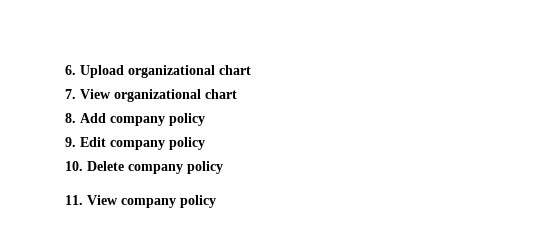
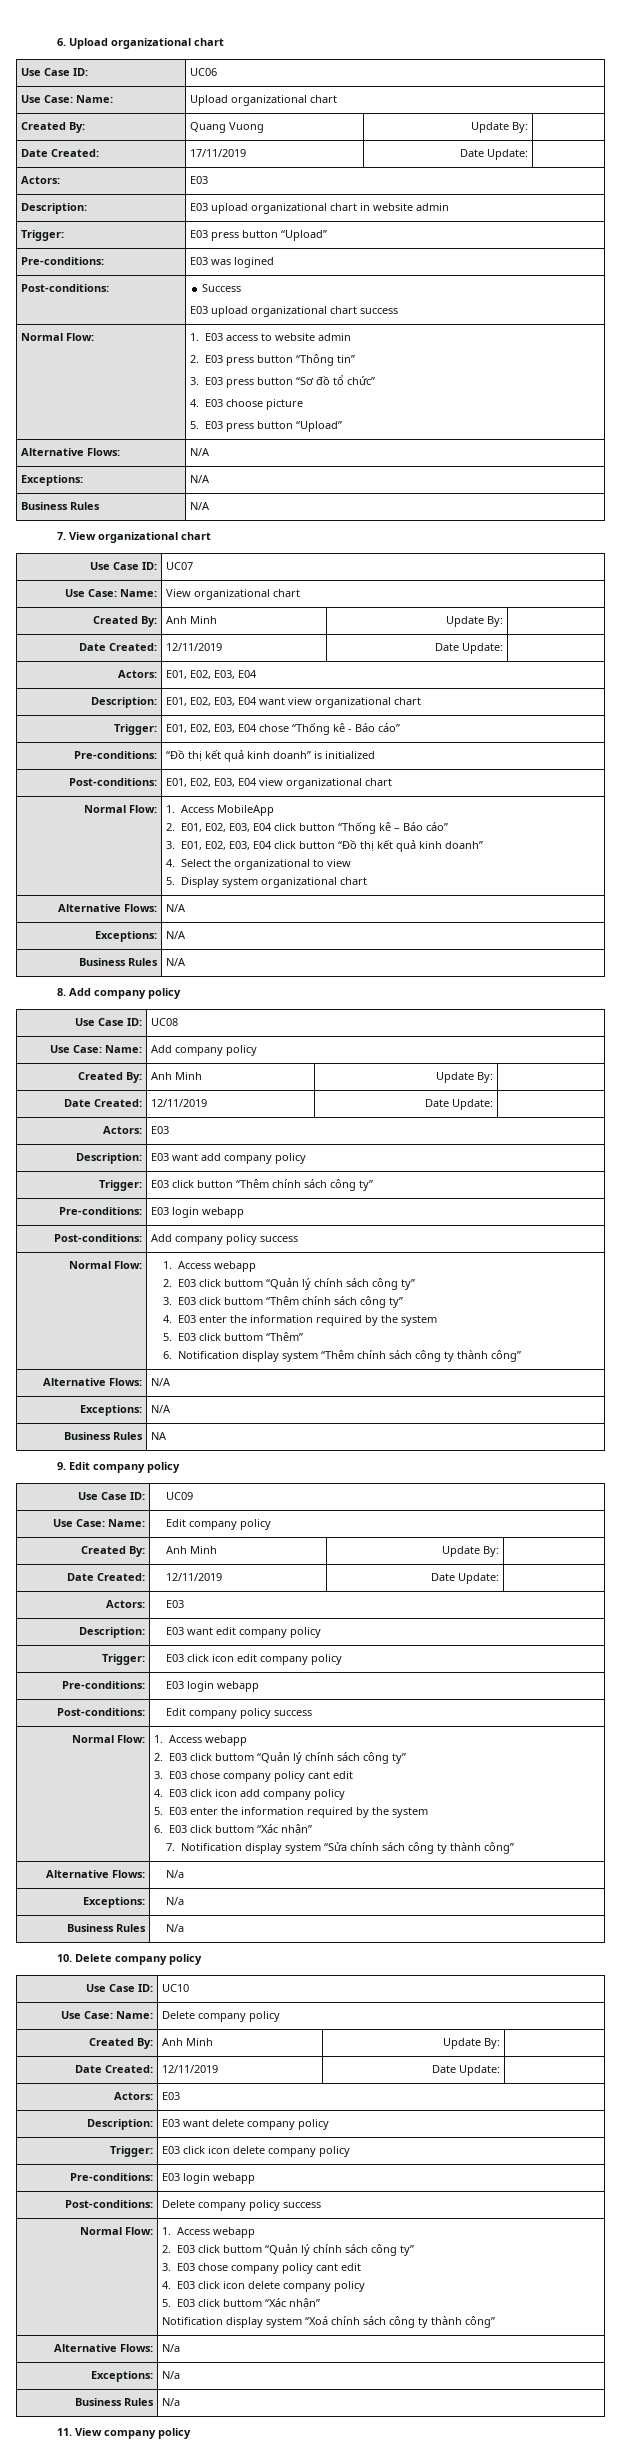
[65,89,238,102] [65,113,206,126] [65,137,206,150] [65,161,224,174] // 7. View organizational chart // 8. Add company policy // 9. Edit company policy // 10. Delete company policy -> [21,68,89,76] [190,68,218,76] [21,95,114,103] [190,95,338,106] [21,122,86,133] [190,122,265,133] [470,122,528,133] [21,149,100,157] [190,149,247,157] [459,149,528,160] [21,176,61,184] [190,176,209,184] [21,203,88,214] [190,203,450,214] [21,230,65,241] [190,230,328,241] [21,257,105,265] [190,257,275,268] [21,284,110,292] [202,284,242,292] [190,306,399,317] [21,333,95,341] [190,333,351,341] [190,354,355,366] [190,375,375,388] [190,399,303,410] [190,421,342,432] [21,448,121,456] [190,448,211,456] [21,475,84,486] [190,475,211,483] [21,502,101,510] [190,502,211,510] [56,532,211,543] [89,562,157,570] [166,562,194,570] [64,589,157,597] [166,589,301,600] [92,616,157,627] [166,616,218,624] [445,616,503,627] [78,643,157,651] [166,643,223,651] [434,643,503,654] [117,670,157,678] [166,670,258,679] [90,697,157,708] [166,697,422,708] [113,724,157,735] [166,723,401,735] [73,751,157,759] [166,750,376,762] [68,778,157,786] [166,778,393,789] [83,805,157,813] [166,805,274,816] [166,822,448,834] [166,840,483,852] [166,859,351,870] [166,877,367,888] [57,904,157,912] [166,904,187,912] [94,931,157,942] [166,931,187,939] [78,958,158,966] [166,958,187,966] [56,988,181,999] [74,1018,142,1026] [151,1018,179,1026] [49,1045,142,1053] [151,1045,258,1056] [77,1072,142,1083] [151,1072,203,1080] [435,1072,493,1083] [63,1099,142,1107] [151,1099,208,1107] [424,1099,493,1110] [102,1126,142,1134] [151,1126,170,1134] [75,1153,142,1164] [151,1153,307,1164] [98,1180,142,1191] [151,1179,374,1191] [58,1207,142,1215] [151,1207,245,1218] [53,1234,142,1242] [151,1234,299,1245] [68,1261,142,1269] [163,1261,256,1272] [163,1278,415,1290] [163,1296,403,1308] [163,1315,437,1326] [163,1332,303,1341] [163,1350,521,1362] [42,1378,142,1386] [151,1378,172,1386] [79,1405,142,1416] [151,1405,172,1413] [63,1432,143,1440] [151,1432,168,1440] [56,1462,180,1473] [77,1492,145,1500] [166,1492,194,1500] [52,1519,145,1527] [166,1519,272,1530] [80,1546,145,1557] [166,1546,218,1554] [441,1546,499,1557] [66,1573,145,1581] [166,1573,223,1581] [430,1573,499,1584] [105,1600,145,1608] [166,1600,185,1608] [78,1627,145,1638] [166,1627,322,1638] [101,1654,145,1665] [166,1654,343,1665] [61,1681,145,1689] [166,1681,260,1692] [56,1708,145,1716] [166,1708,313,1719] [71,1735,145,1743] [154,1735,247,1746] [154,1752,406,1764] [154,1771,353,1782] [154,1789,345,1800] [154,1807,428,1818] [154,1824,312,1835] [166,1842,514,1854] [45,1870,145,1878] [166,1870,185,1878] [82,1897,145,1908] [166,1897,185,1905] [66,1924,146,1932] [166,1924,185,1932] [56,1954,202,1965] [85,1984,153,1992] [162,1984,190,1992] [60,2011,153,2019] [162,2011,281,2022] [88,2038,153,2049] [162,2038,214,2046] [442,2038,500,2049] [74,2065,153,2073] [162,2065,219,2073] [431,2065,500,2076] [113,2092,153,2100] [162,2092,181,2100] [86,2119,153,2130] [162,2119,330,2130] [109,2146,153,2157] [162,2146,351,2157] [69,2173,153,2181] [162,2173,256,2184] [64,2200,153,2208] [162,2200,322,2211] [79,2227,153,2235] [162,2227,255,2238] [162,2244,414,2256] [162,2263,361,2274] [162,2281,365,2292] [162,2298,320,2309] [162,2316,496,2328] [53,2344,153,2352] [162,2344,181,2352] [90,2371,153,2382] [162,2371,181,2379] [74,2398,154,2406] [162,2398,181,2406] // Use Case ID: | UC06 // Use Case: Name: | Upload organizational chart // Created By: | Quang Vuong | Update By: | // Date Created: | 17/11/2019 | Date Update: | // Actors: | E03 // Description: | E03 upload organizational chart in website admin // Trigger: | E03 press button “Upload” // Pre-conditions: | E03 was logined // Post-conditions: | Success // E03 upload organizational chart success // Normal Flow: | 1. E03 access to website admin // 2. E03 press button “Thông tin” // 3. E03 press button “Sơ đồ tổ chức” // 4. E03 choose picture // 5. E03 press button “Upload” // Alternative Flows: | N/A // Exceptions: | N/A // Business Rules | N/A // 7. View organizational chart // Use Case ID: | UC07 // Use Case: Name: | View organizational chart // Created By: | Anh Minh | Update By: | // Date Created: | 12/11/2019 | Date Update: | // Actors: | E01, E02, E03, E04 // Description: | E01, E02, E03, E04 want view organizational chart // Trigger: | E01, E02, E03, E04 chose “Thống kê - Báo cáo” // Pre-conditions: | “Đồ thị kết quả kinh doanh” is initialized // Post-conditions: | E01, E02, E03, E04 view organizational chart // Normal Flow: | 1. Access MobileApp // 2. E01, E02, E03, E04 click button “Thống kê – Báo cáo” // 3. E01, E02, E03, E04 click button “Đồ thị kết quả kinh doanh” // 4. Select the organizational to view // 5. Display system organizational chart // Alternative Flows: | N/A // Exceptions: | N/A // Business Rules | N/A // 8. Add company policy // Use Case ID: | UC08 // Use Case: Name: | Add company policy // Created By: | Anh Minh | Update By: | // Date Created: | 12/11/2019 | Date Update: | // Actors: | E03 // Description: | E03 want add company policy // Trigger: | E03 click button “Thêm chính sách công ty” // Pre-conditions: | E03 login webapp // Post-conditions: | Add company policy success // Normal Flow: | 1. Access webapp // 2. E03 click buttom “Quản lý chính sách công ty” // 3. E03 click buttom “Thêm chính sách công ty” // 4. E03 enter the information required by the system // 5. E03 click buttom “Thêm” // 6. Notification display system “Thêm chính sách công ty thành công” // Alternative Flows: | N/A // Exceptions: | N/A // Business Rules | NA // 9. Edit company policy // Use Case ID: | UC09 // Use Case: Name: | Edit company policy // Created By: | Anh Minh | Update By: | // Date Created: | 12/11/2019 | Date Update: | // Actors: | E03 // Description: | E03 want edit company policy // Trigger: | E03 click icon edit company policy // Pre-conditions: | E03 login webapp // Post-conditions: | Edit company policy success // Normal Flow: | 1. Access webapp // 2. E03 click buttom “Quản lý chính sách công ty” // 3. E03 chose company policy cant edit // 4. E03 click icon add company policy // 5. E03 enter the information required by the system // 6. E03 click buttom “Xác nhận” // 7. Notification display system “Sửa chính sách công ty thành công” // Alternative Flows: | N/a // Exceptions: | N/a // Business Rules | N/a // 10. Delete company policy // Use Case ID: | UC10 // Use Case: Name: | Delete company policy // Created By: | Anh Minh | Update By: | // Date Created: | 12/11/2019 | Date Update: | // Actors: | E03 // Description: | E03 want delete company policy // Trigger: | E03 click icon delete company policy // Pre-conditions: | E03 login webapp // Post-conditions: | Delete company policy success // Normal Flow: | 1. Access webapp // 2. E03 click buttom “Quản lý chính sách công ty” // 3. E03 chose company policy cant edit // 4. E03 click icon delete company policy // 5. E03 click buttom “Xác nhận” // Notification display system “Xoá chính sách công ty thành công” // Alternative Flows: | N/a // Exceptions: | N/a // Business Rules | N/a

